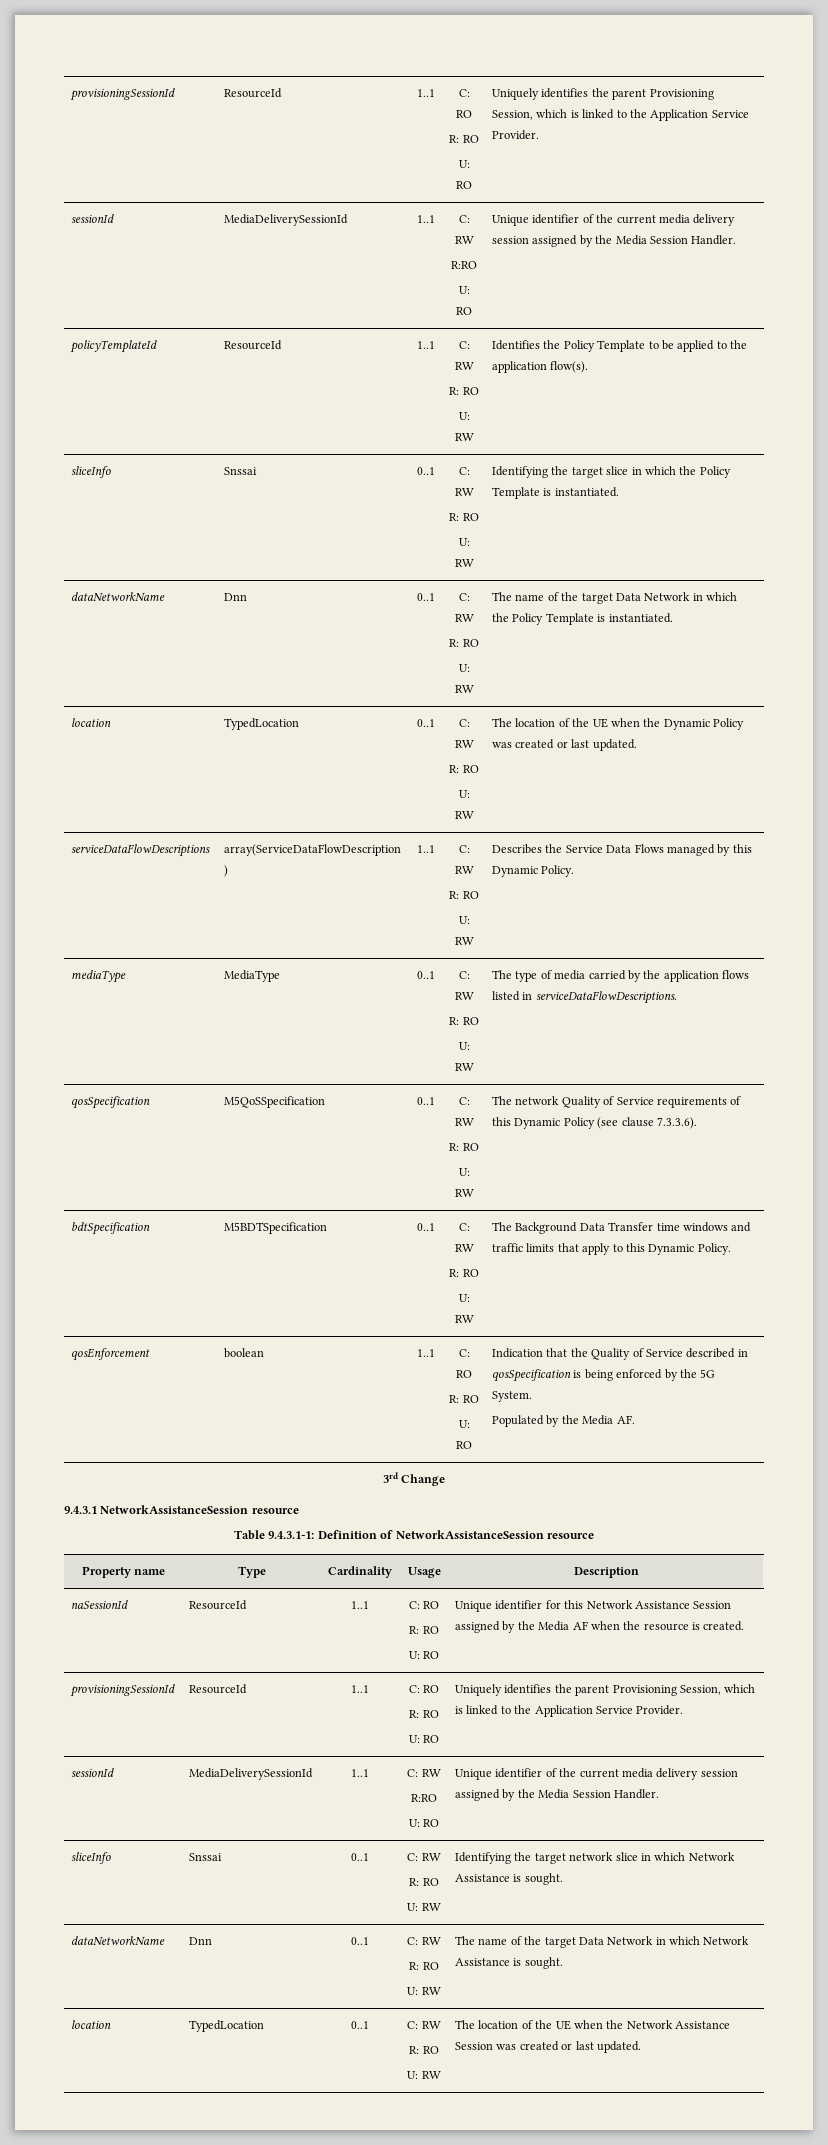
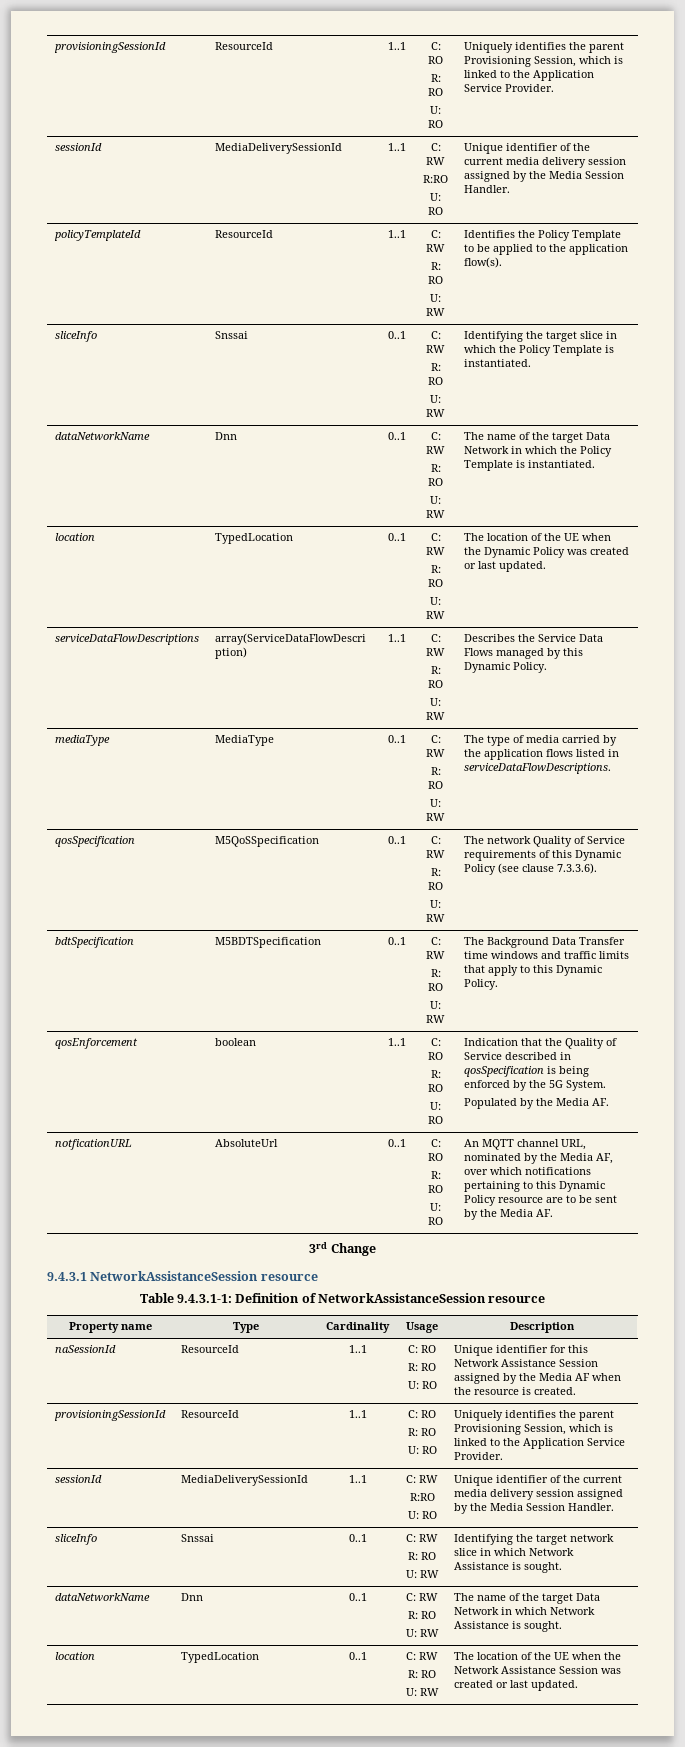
(635, 1419) none -> [54,1139,132,1150] [214,1139,278,1147] [388,1139,406,1147] [430,1139,441,1147] [428,1153,443,1161] [430,1171,441,1179] [428,1185,443,1193] [430,1203,441,1211] [428,1217,443,1225] [463,1139,586,1150] [463,1153,613,1164] [463,1167,591,1175] [463,1181,605,1192] [463,1195,617,1206] [463,1209,553,1220] // notficationURL | AbsoluteUrl | 0..1 | C: RO // R: RO // U: RO | An MQTT channel URL, nominated by the Media AF, over which notifications pertaining to this Dynamic Policy resource are to be sent by the Media AF.

